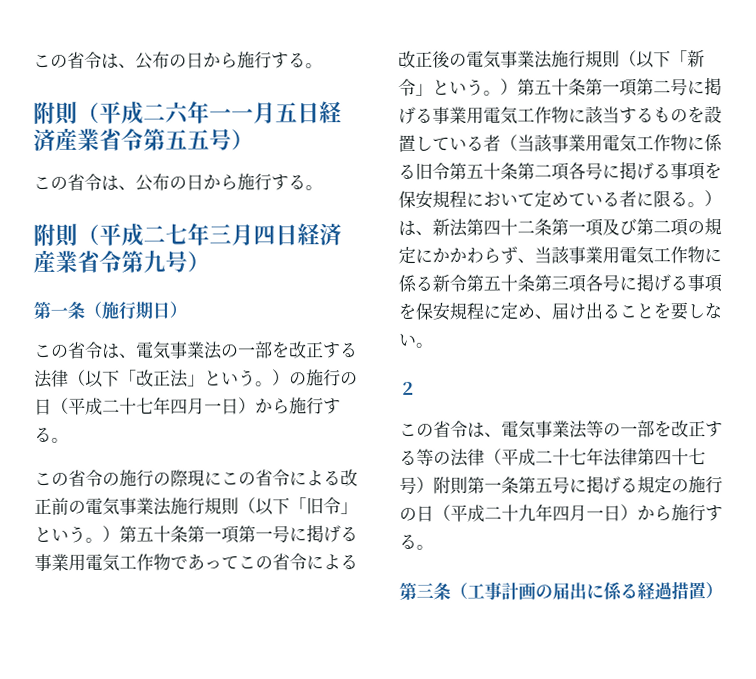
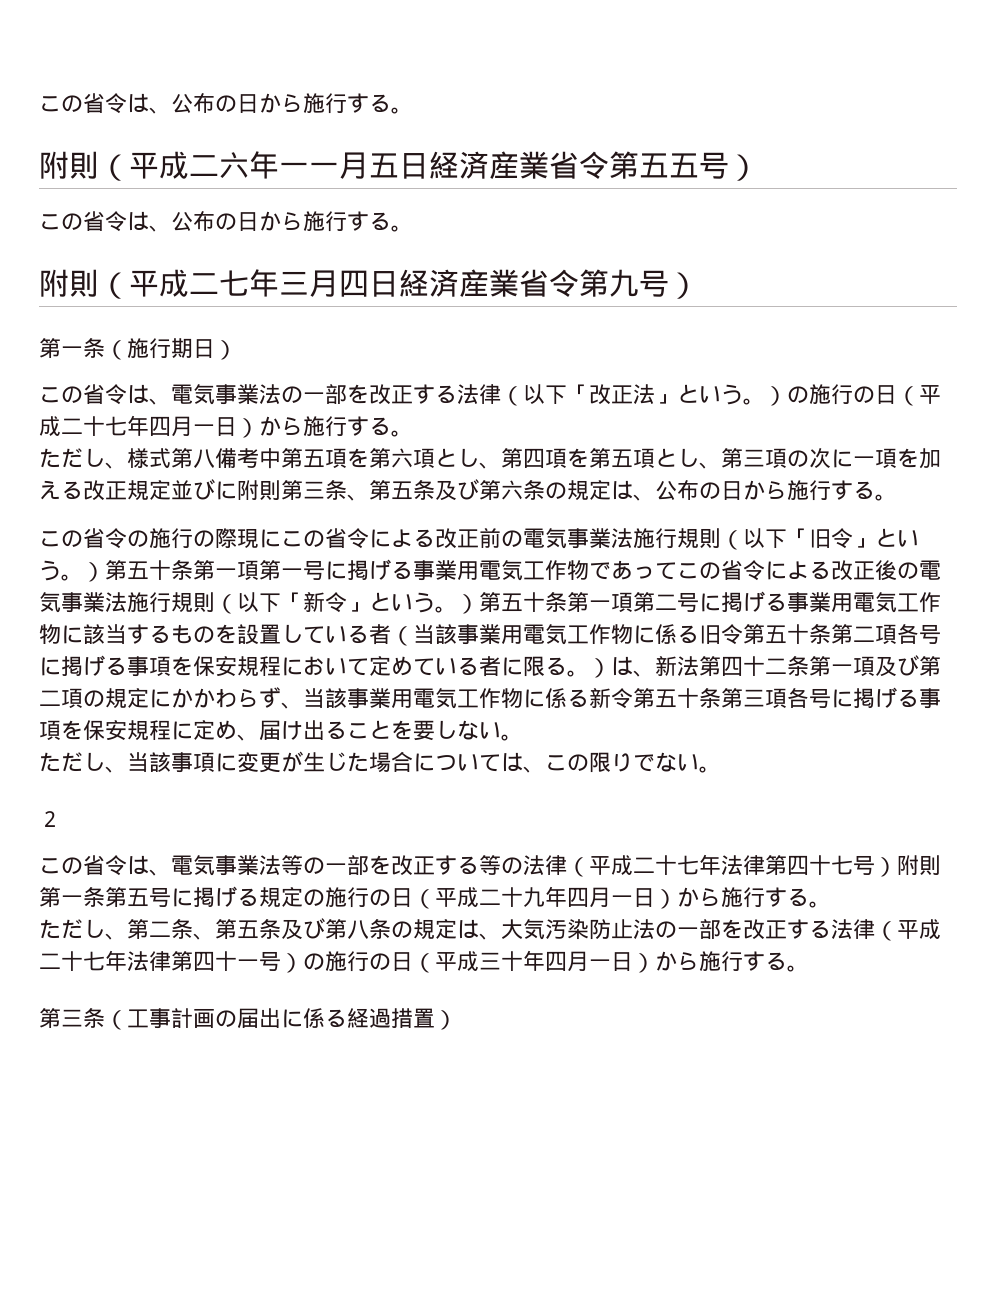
(69, 440) none -> [39,448,941,469] [39,479,897,501] // ただし、様式第八備考中第五項を第六項とし、第四項を第五項とし、第三項の次に一項を加える改正規定並びに附則第三条、第五条及び第六条の規定は、公布の日から施行する。
(434, 345) none -> [39,751,721,773] // ただし、当該事項に変更が生じた場合については、この限りでない。
(434, 547) none -> [39,918,941,941] [39,950,809,973] // ただし、第二条、第五条及び第八条の規定は、大気汚染防止法の一部を改正する法律（平成二十七年法律第四十一号）の施行の日（平成三十年四月一日）から施行する。

